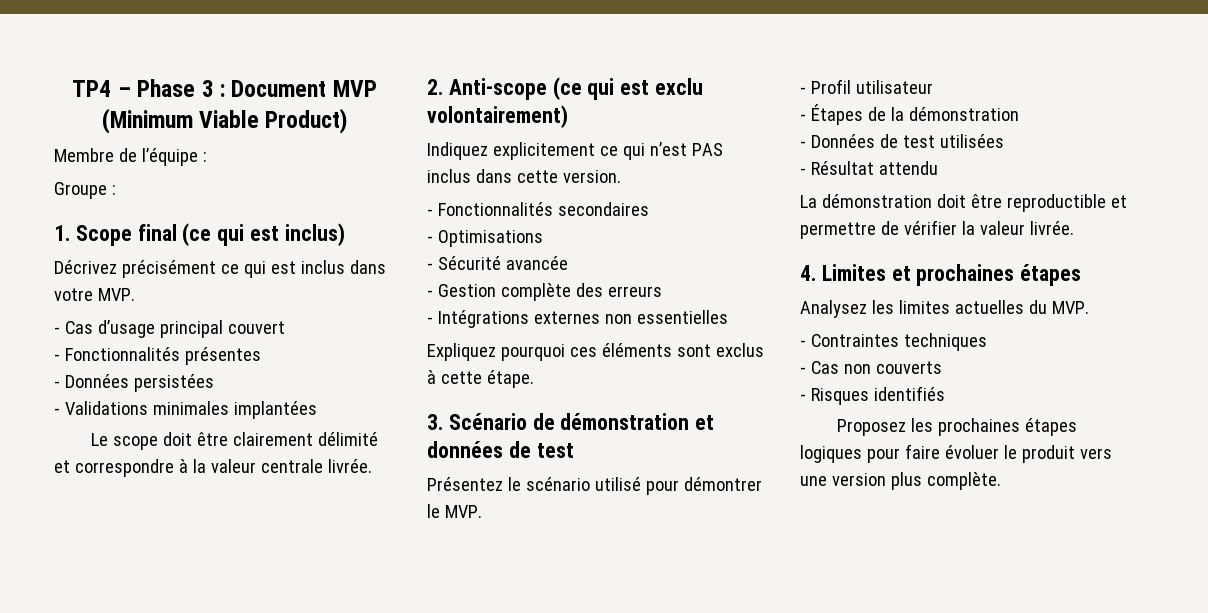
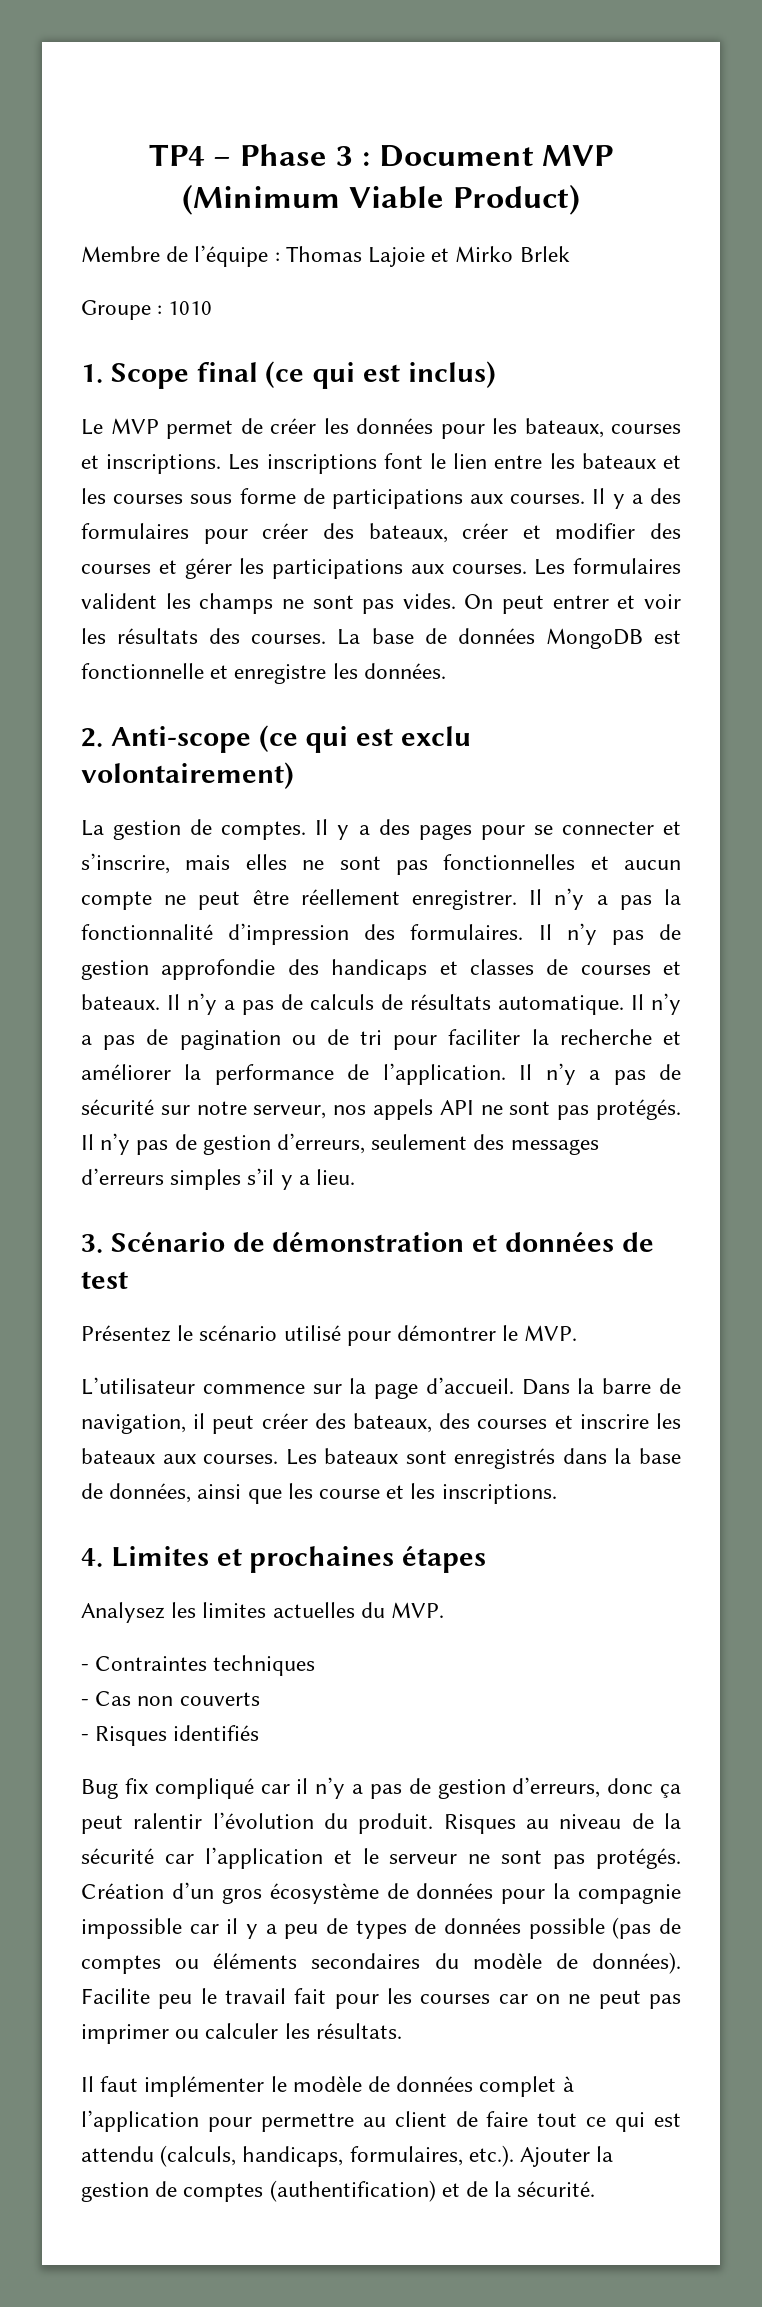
(207, 157) none -> [285,246,570,267] Thomas Lajoie et Mirko Brlek
(116, 190) none -> [168,301,213,315] 1010
[54,260,386,278] [54,288,135,301] [54,320,285,338] [54,347,261,365] [54,374,214,392] [54,401,317,419] [91,432,379,450] [54,459,372,477] Décrivez précisément ce qui est inclus dans votre MVP. // - Cas d’usage principal couvert // - Fonctionnalités présentes // - Données persistées // - Validations minimales implantées // Le scope doit être clairement délimité et correspondre à la valeur centrale livrée. -> [81,418,681,439] [81,453,681,474] [81,488,681,509] [81,523,681,544] [81,558,681,579] [81,593,681,614] [81,628,681,649] [81,663,446,684] Le MVP permet de créer les données pour les bateaux, courses et inscriptions. Les inscriptions font le lien entre les bateaux et les courses sous forme de participations aux courses. Il y a des formulaires pour créer des bateaux, créer et modifier des courses et gérer les participations aux courses. Les formulaires valident les champs ne sont pas vides. On peut entrer et voir les résultats des courses. La base de données MongoDB est fonctionnelle et enregistre les données.
[427,142,723,160] [427,169,621,183] [427,202,649,216] [427,230,543,247] [427,256,568,270] [427,283,662,301] [427,310,728,328] [427,343,764,361] [427,370,534,388] Indiquez explicitement ce qui n’est PAS inclus dans cette version. // - Fonctionnalités secondaires // - Optimisations // - Sécurité avancée // - Gestion complète des erreurs // - Intégrations externes non essentielles // Expliquez pourquoi ces éléments sont exclus à cette étape. -> [81,819,681,840] [81,853,681,875] [81,888,681,910] [81,923,681,945] [81,959,681,980] [81,993,681,1015] [81,1029,681,1050] [81,1063,681,1085] [81,1099,682,1120] [81,1133,599,1155] [81,1168,356,1190] La gestion de comptes. Il y a des pages pour se connecter et s’inscrire, mais elles ne sont pas fonctionnelles et aucun compte ne peut être réellement enregistrer. Il n’y a pas la fonctionnalité d’impression des formulaires. Il n’y pas de gestion approfondie des handicaps et classes de courses et bateaux. Il n’y a pas de calculs de résultats automatique. Il n’y a pas de pagination ou de tri pour faciliter la recherche et améliorer la performance de l’application. Il n’y a pas de sécurité sur notre serveur, nos appels API ne sont pas protégés. Il n’y pas de gestion d’erreurs, seulement des messages d’erreurs simples s’il y a lieu.
[800,79,933,94] [800,104,1019,125] [800,134,1004,148] [800,161,938,175] [800,194,1127,212] [800,220,1074,239] - Profil utilisateur // - Étapes de la démonstration // - Données de test utilisées // - Résultat attendu // La démonstration doit être reproductible et permettre de vérifier la valeur livrée. -> [81,1377,681,1399] [81,1413,681,1434] [81,1448,681,1469] [81,1483,557,1504] L’utilisateur commence sur la page d’accueil. Dans la barre de navigation, il peut créer des bateaux, des courses et inscrire les bateaux aux courses. Les bateaux sont enregistrés dans la base de données, ainsi que les course et les inscriptions.
[837,418,1078,436] [800,444,1112,463] [800,472,1001,490] Proposez les prochaines étapes logiques pour faire évoluer le produit vers une version plus complète. -> [81,1777,681,1799] [81,1812,681,1834] [81,1847,682,1869] [81,1882,681,1904] [81,1917,681,1939] [81,1952,681,1974] [81,1988,681,2009] [81,2023,402,2044] [81,2076,574,2097] [81,2110,681,2132] [81,2145,614,2167] [81,2180,596,2202] Bug fix compliqué car il n’y a pas de gestion d’erreurs, donc ça peut ralentir l’évolution du produit. Risques au niveau de la sécurité car l’application et le serveur ne sont pas protégés. Création d’un gros écosystème de données pour la compagnie impossible car il y a peu de types de données possible (pas de comptes ou éléments secondaires du modèle de données). Facilite peu le travail fait pour les courses car on ne peut pas imprimer ou calculer les résultats. // Il faut implémenter le modèle de données complet à l’application pour permettre au client de faire tout ce qui est attendu (calculs, handicaps, formulaires, etc.). Ajouter la gestion de comptes (authentification) et de la sécurité.

